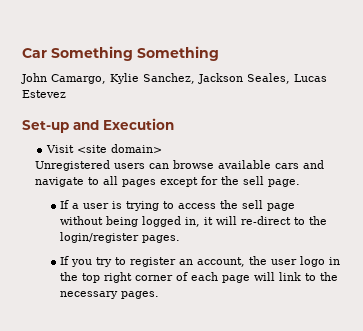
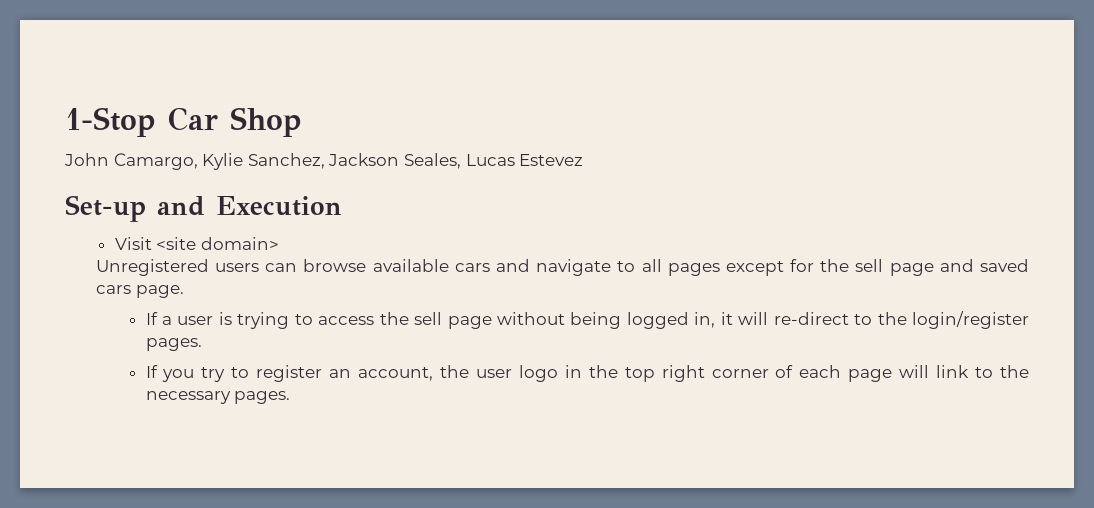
[22,46,219,61] Car Something Something -> [65,107,302,137] 1-Stop Car Shop
(265, 180) none -> [889,259,1029,276] [95,285,131,294] page and saved cars

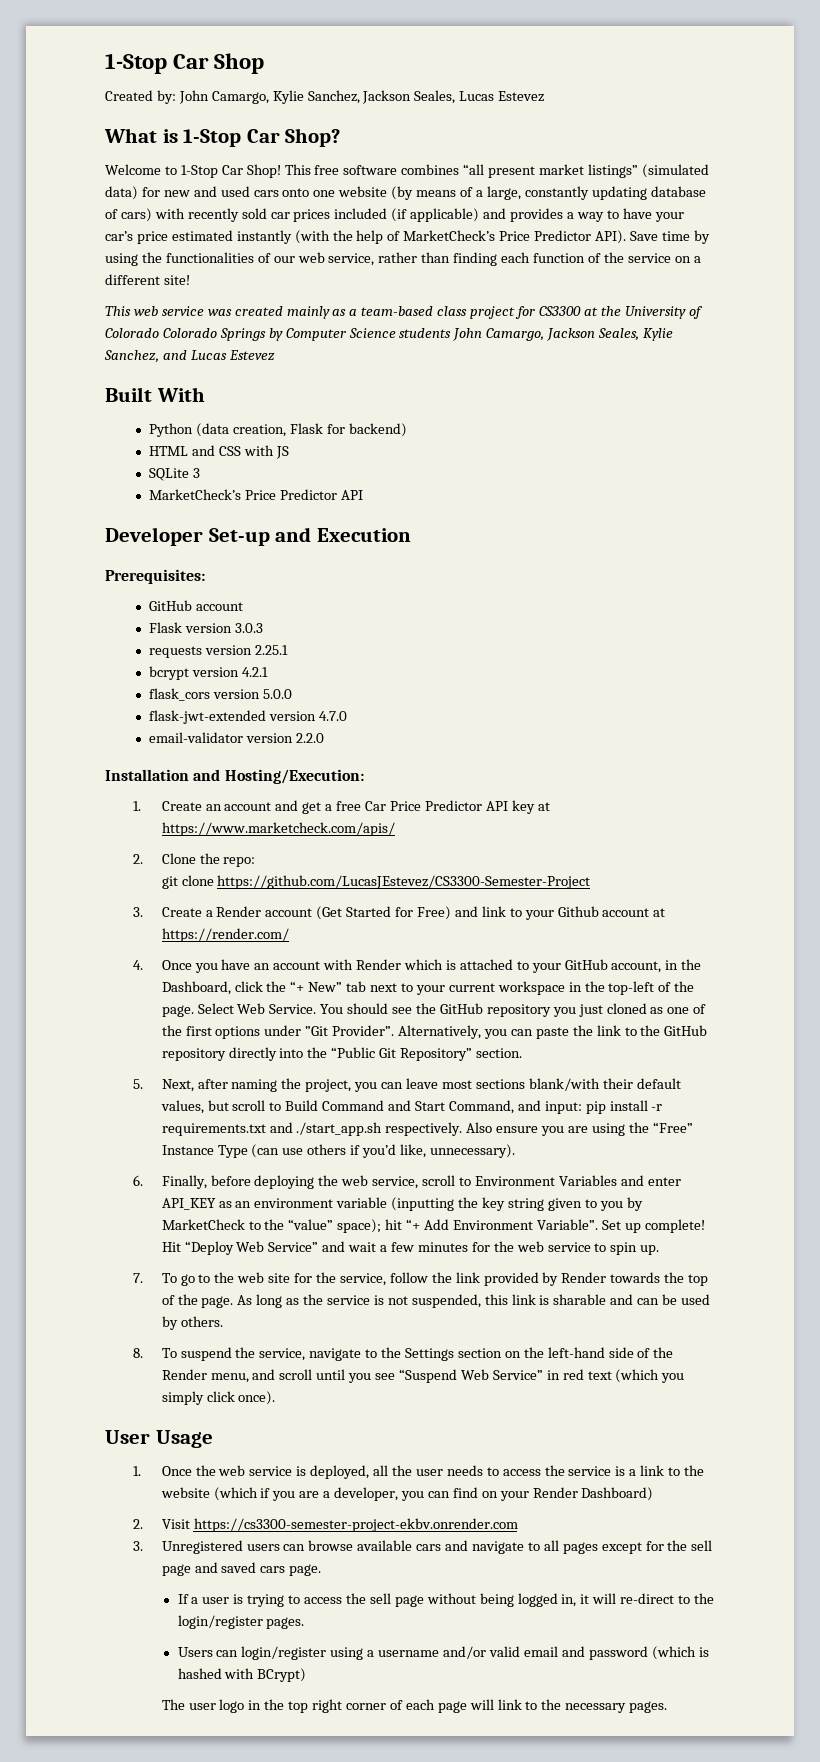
(302, 122) none -> [105,90,176,104] Created by:
[65,195,342,222] [114,237,279,250] Set-up and Execution // Visit <site domain> // -> [104,128,341,147] [105,164,709,178] [105,186,706,200] [105,208,684,222] [105,230,710,244] [105,252,701,266] [105,274,190,285] [105,306,703,319] [105,328,674,341] [104,350,275,363] [105,387,205,402] [149,423,407,437] [149,445,289,459] [149,468,201,481] [149,489,363,500] [105,527,411,546] [105,569,205,584] [149,600,244,611] [149,622,264,633] [149,645,289,658] [149,666,269,680] [149,688,293,701] [149,710,348,724] [149,732,325,743] [105,769,364,784] [133,800,550,814] [161,822,395,836] [133,853,256,867] [161,875,591,889] [133,906,666,920] [161,928,289,942] [133,959,702,973] [161,981,695,995] [161,1003,707,1017] [161,1025,708,1039] [161,1047,522,1061] [133,1078,681,1092] [160,1100,663,1114] [161,1122,693,1136] [161,1144,515,1158] [133,1175,681,1189] [161,1197,643,1211] [161,1219,705,1233] [161,1241,660,1255] [133,1272,709,1286] [161,1294,711,1308] [161,1316,223,1330] [133,1347,674,1361] [161,1369,685,1383] [161,1391,276,1405] [105,1430,213,1448] [133,1465,705,1479] [160,1487,654,1501] [133,1518,518,1532] [133,1541,144,1551] What is 1-Stop Car Shop? // Welcome to 1-Stop Car Shop! This free software combines “all present market listings” (simulated data) for new and used cars onto one website (by means of a large, constantly updating database of cars) with recently sold car prices included (if applicable) and provides a way to have your car’s price estimated instantly (with the help of MarketCheck’s Price Predictor API). Save time by using the functionalities of our web service, rather than finding each function of the service on a different site! // This web service was created mainly as a team-based class project for CS3300 at the University of Colorado Colorado Springs by Computer Science students John Camargo, Jackson Seales, Kylie Sanchez, and Lucas Estevez // Built With // Python (data creation, Flask for backend) // HTML and CSS with JS // SQLite 3 // MarketCheck’s Price Predictor API // Developer Set-up and Execution // Prerequisites: // GitHub account // Flask version 3.0.3 // requests version 2.25.1 // bcrypt version 4.2.1 // flask_cors version 5.0.0 // flask-jwt-extended version 4.7.0 // email-validator version 2.2.0 // Installation and Hosting/Execution: // 1. Create an account and get a free Car Price Predictor API key at https://www.marketcheck.com/apis/ // 2. Clone the repo: // git clone https://github.com/LucasJEstevez/CS3300-Semester-Project // 3. Create a Render account (Get Started for Free) and link to your Github account at https://render.com/ // 4. Once you have an account with Render which is attached to your GitHub account, in the Dashboard, click the “+ New” tab next to your current workspace in the top-left of the page. Select Web Service. You should see the GitHub repository you just cloned as one of the first options under ”Git Provider”. Alternatively, you can paste the link to the GitHub repository directly into the “Public Git Repository” section. // 5. Next, after naming the project, you can leave most sections blank/with their default values, but scroll to Build Command and Start Command, and input: pip install -r requirements.txt and ./start_app.sh respectively. Also ensure you are using the “Free” Instance Type (can use others if you’d like, unnecessary). // 6. Finally, before deploying the web service, scroll to Environment Variables and enter API_KEY as an environment variable (inputting the key string given to you by MarketCheck to the “value” space); hit “+ Add Environment Variable”. Set up complete! Hit “Deploy Web Service” and wait a few minutes for the web service to spin up. // 7. To go to the web site for the service, follow the link provided by Render towards the top of the page. As long as the service is not suspended, this link is sharable and can be used by others. // 8. To suspend the service, navigate to the Settings section on the left-hand side of the Render menu, and scroll until you see “Suspend Web Service” in red text (which you simply click once). // User Usage // 1. Once the web service is deployed, all the user needs to access the service is a link to the website (which if you are a developer, you can find on your Render Dashboard) // 2. Visit https://cs3300-semester-project-ekbv.onrender.com // 3.
[145,365,470,382] If you try to register an account, the -> [177,1646,709,1660] [177,1668,307,1682] [161,1699,185,1710] Users can login/register using a username and/or valid email and password (which is hashed with BCrypt) // The

